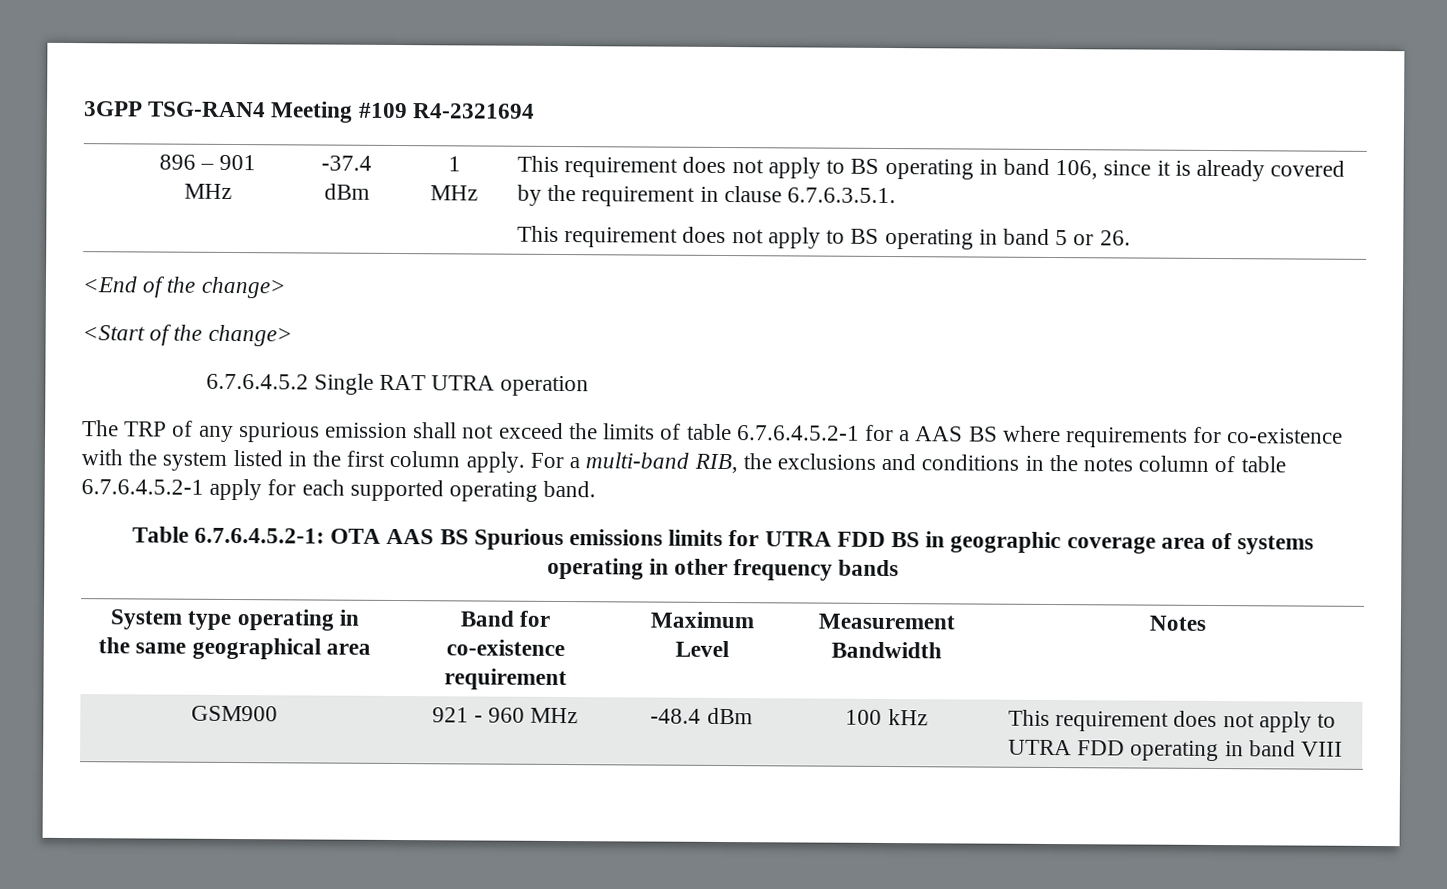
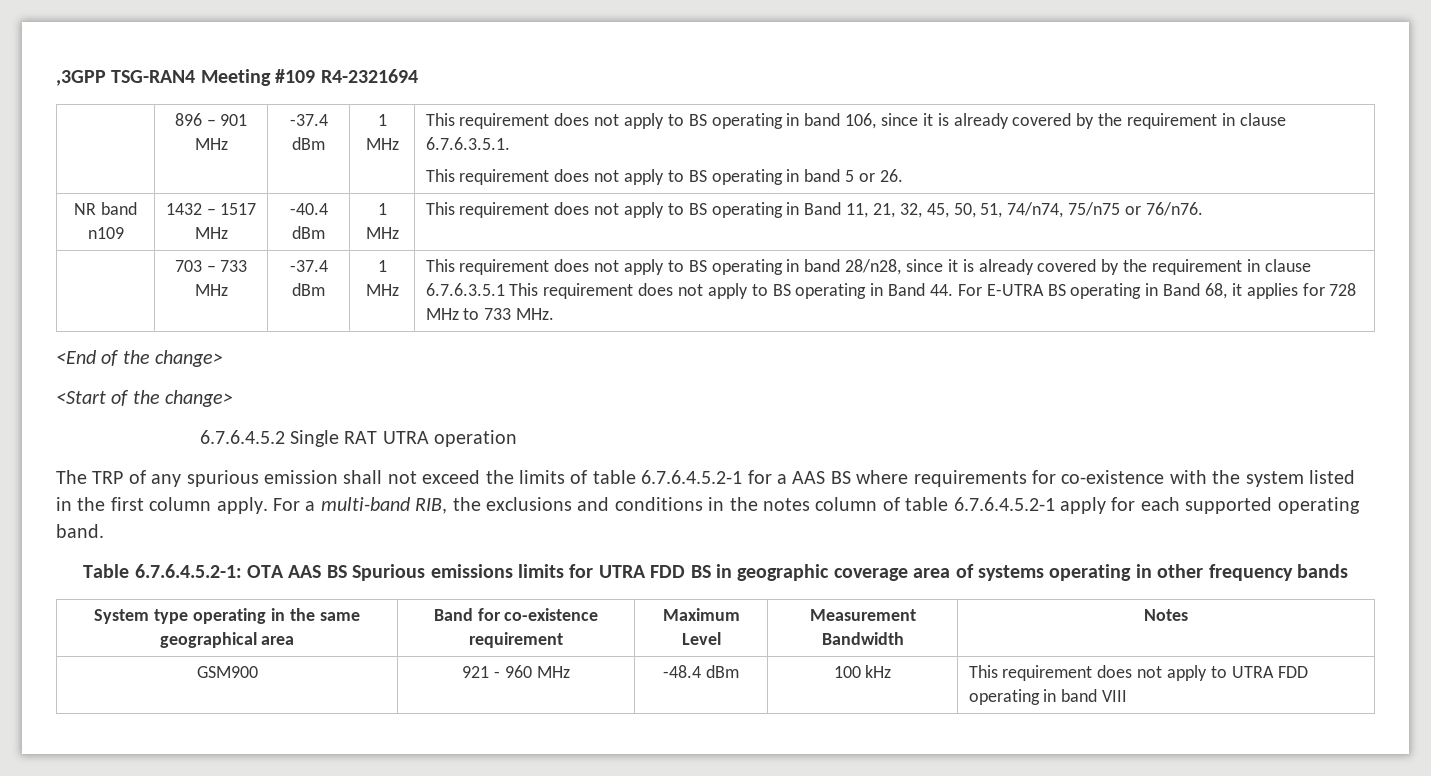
[83,101,143,117] 3GPP -> [56,70,106,86] ,3GPP
(1131, 238) none -> [74,202,137,215] [87,227,124,239] [165,203,257,215] [194,227,228,239] [289,203,328,215] [292,226,325,239] [377,203,387,215] [365,227,399,239] [425,202,1203,218] [174,260,248,272] [194,284,228,296] [289,260,328,272] [292,283,325,296] [377,260,387,272] [365,284,399,296] [425,259,1311,275] [425,283,1357,299] [425,308,555,320] // NR band n109 | 1432 – 1517 MHz | -40.4 dBm | 1 MHz | This requirement does not apply to BS operating in Band 11, 21, 32, 45, 50, 51, 74/n74, 75/n75 or 76/n76. // | 703 – 733 MHz | -37.4 dBm | 1 MHz | This requirement does not apply to BS operating in band 28/n28, since it is already covered by the requirement in clause 6.7.6.3.5.1 This requirement does not apply to BS operating in Band 44. For E-UTRA BS operating in Band 68, it applies for 728 MHz to 733 MHz.

